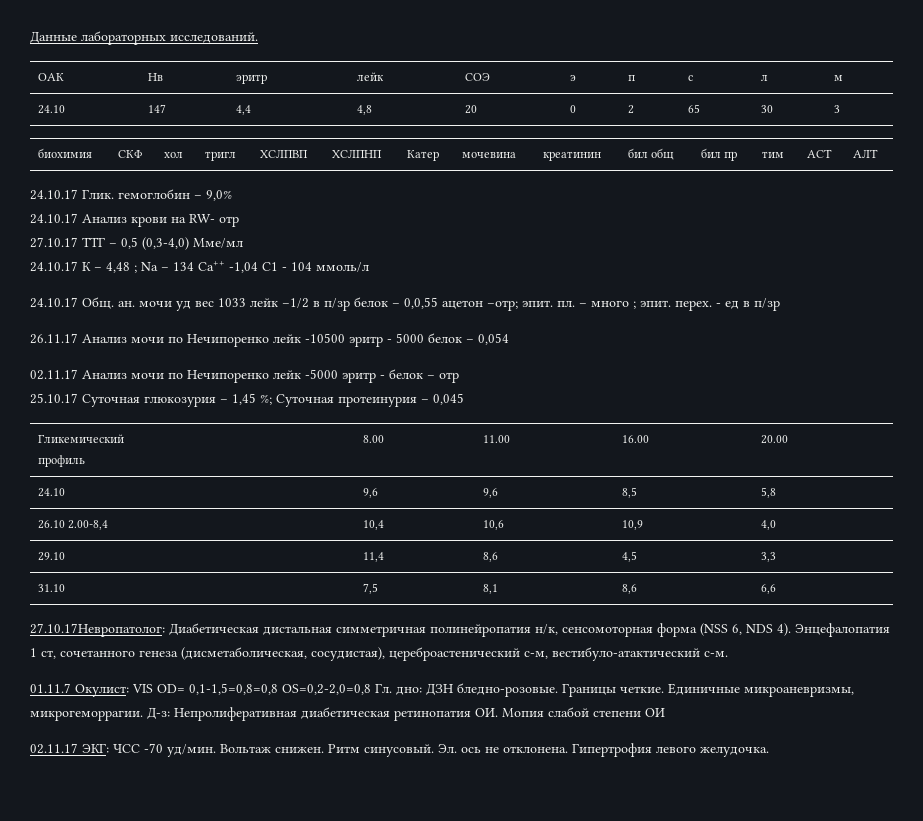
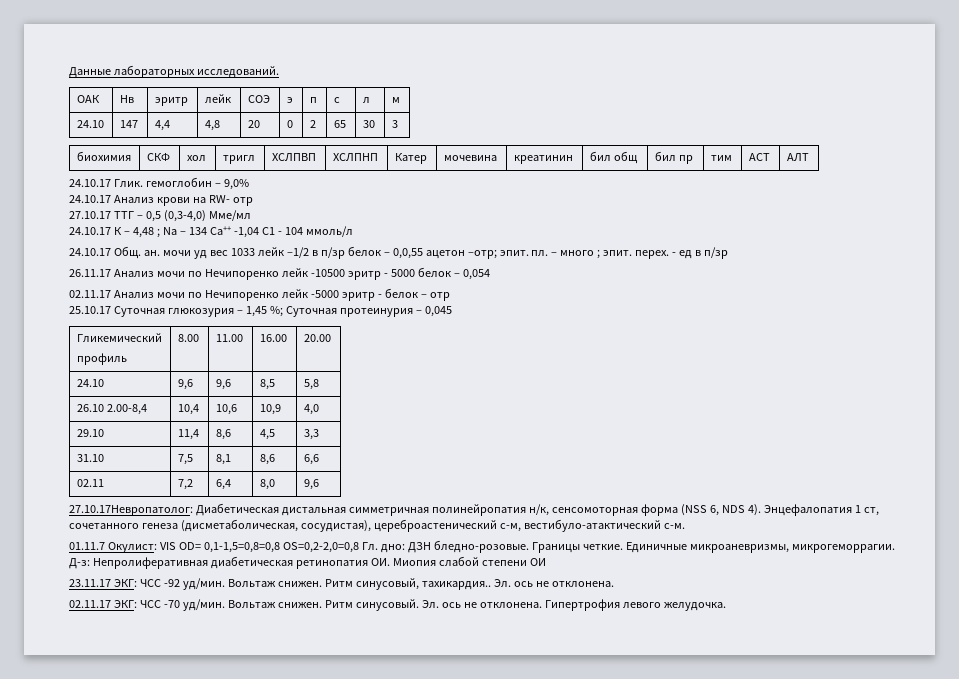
(777, 589) none -> [76,479,104,487] [177,479,193,490] [215,479,231,490] [259,479,275,490] [303,479,319,490] // 02.11 | 7,2 | 6,4 | 8,0 | 9,6
[502,708,544,717] Мопия -> [392,558,436,566] Миопия
(665, 712) none -> [69,578,614,590] // 23.11.17 ЭКГ: ЧСС -92 уд/мин. Вольтаж снижен. Ритм синусовый, тахикардия.. Эл. ось не отклонена.

